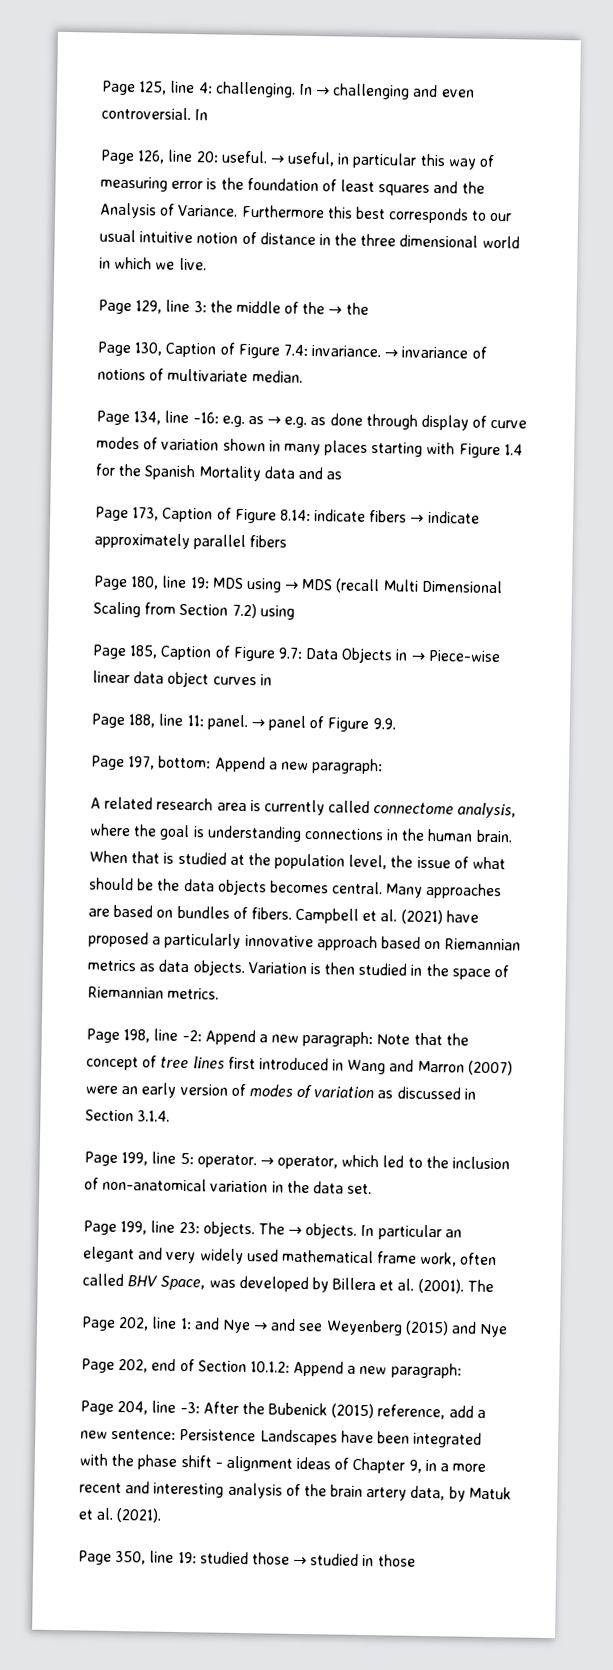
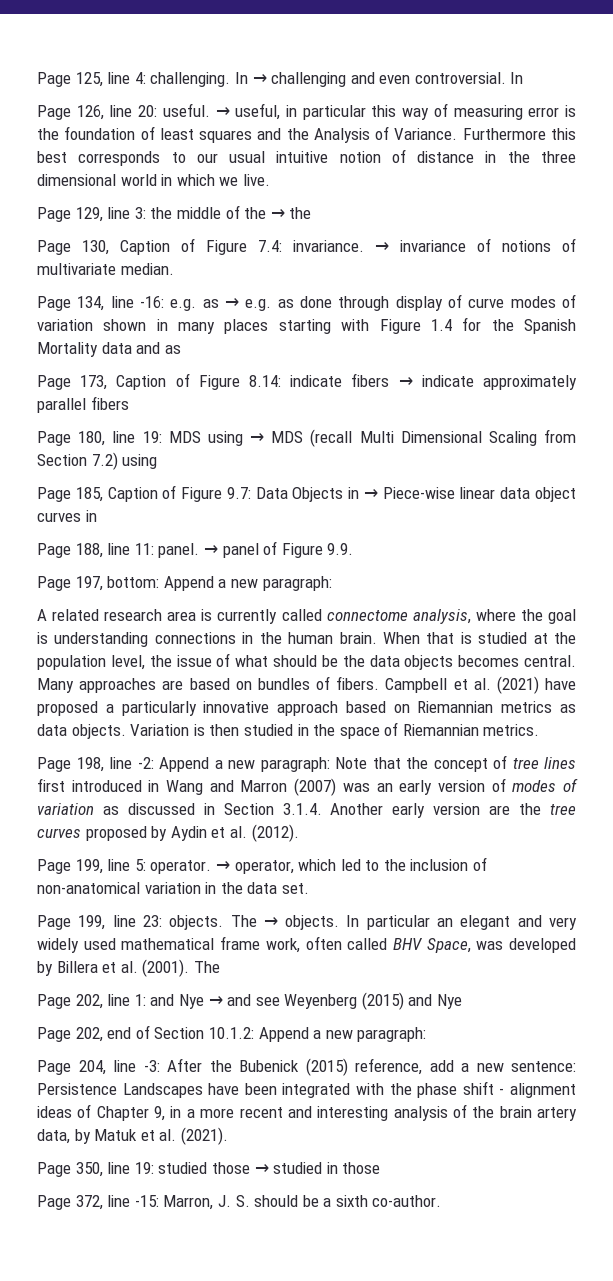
[85,1085,118,1094] were -> [342,783,370,792] was
(171, 1116) none -> [330,803,577,818] [37,824,299,842] Another early version are the tree curves proposed by Aydin et al. (2012).
(416, 1560) none -> [37,1195,442,1210] // Page 372, line -15: Marron, J. S. should be a sixth co-author.

